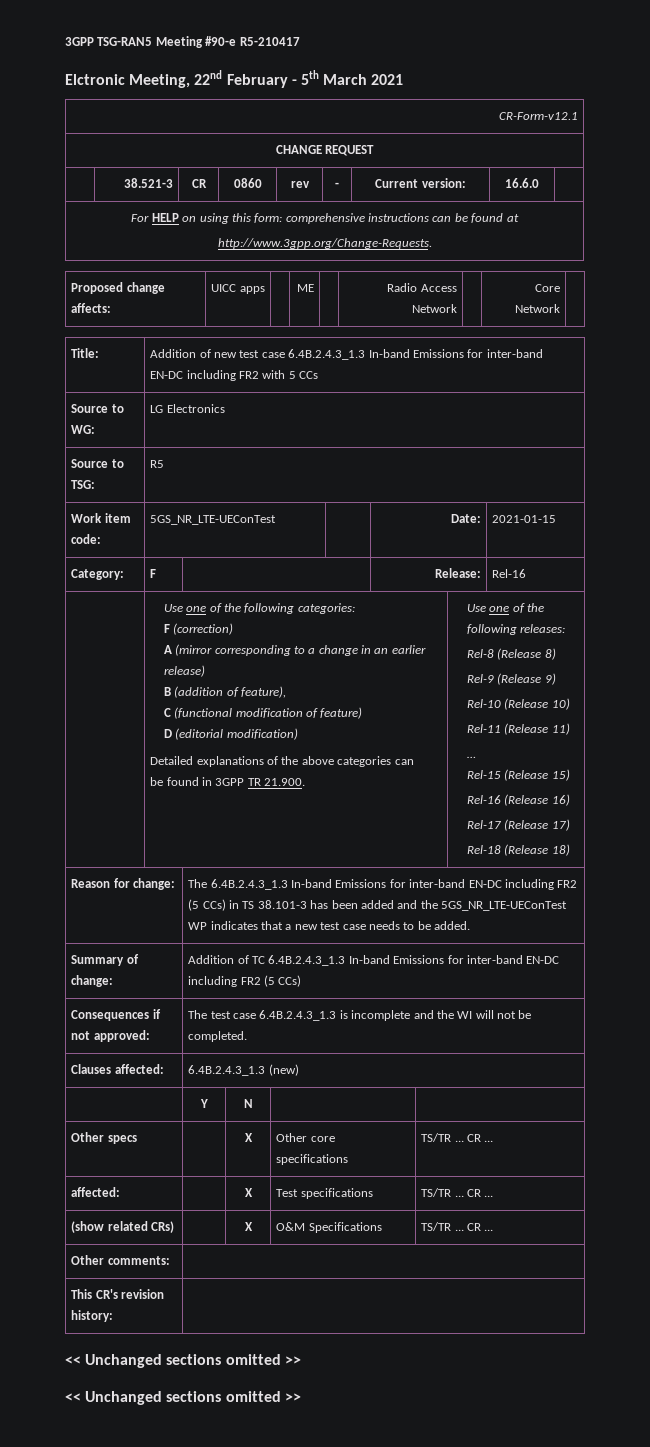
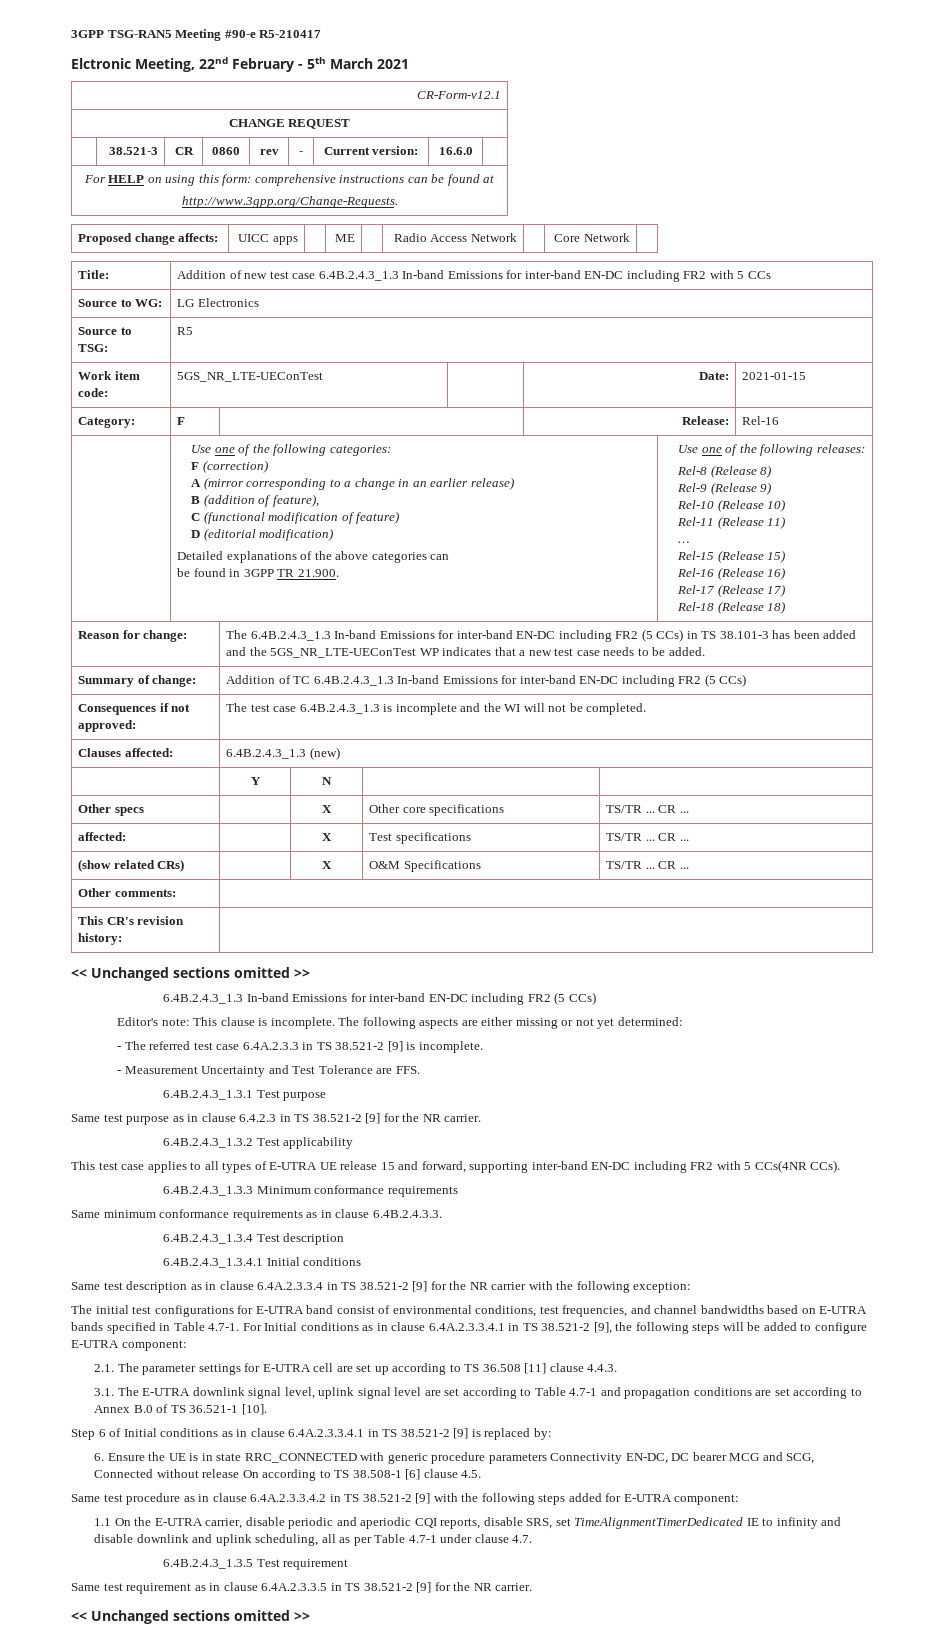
(301, 1360) none -> [163,992,596,1005] [117,1017,683,1029] [117,1041,483,1053] [117,1065,420,1077] [163,1090,327,1101] [71,1113,482,1125] [163,1137,354,1149] [71,1160,841,1173] [163,1185,458,1197] [71,1209,442,1221] [163,1233,345,1245] [163,1257,362,1268] [71,1281,692,1293] [71,1305,868,1317] [71,1322,867,1334] [71,1340,187,1351] [94,1363,618,1375] [94,1387,862,1399] [94,1404,267,1415] [71,1428,552,1440] [94,1452,815,1464] [94,1469,482,1481] [71,1493,740,1505] [94,1517,842,1529] [94,1534,533,1546] [163,1559,349,1570] [71,1582,533,1594] // 6.4B.2.4.3_1.3 In-band Emissions for inter-band EN-DC including FR2 (5 CCs) // Editor's note: This clause is incomplete. The following aspects are either missing or not yet determined: // - The referred test case 6.4A.2.3.3 in TS 38.521-2 [9] is incomplete. // - Measurement Uncertainty and Test Tolerance are FFS. // 6.4B.2.4.3_1.3.1 Test purpose // Same test purpose as in clause 6.4.2.3 in TS 38.521-2 [9] for the NR carrier. // 6.4B.2.4.3_1.3.2 Test applicability // This test case applies to all types of E-UTRA UE release 15 and forward, supporting inter-band EN-DC including FR2 with 5 CCs(4NR CCs). // 6.4B.2.4.3_1.3.3 Minimum conformance requirements // Same minimum conformance requirements as in clause 6.4B.2.4.3.3. // 6.4B.2.4.3_1.3.4 Test description // 6.4B.2.4.3_1.3.4.1 Initial conditions // Same test description as in clause 6.4A.2.3.3.4 in TS 38.521-2 [9] for the NR carrier with the following exception: // The initial test configurations for E-UTRA band consist of environmental conditions, test frequencies, and channel bandwidths based on E-UTRA bands specified in Table 4.7-1. For Initial conditions as in clause 6.4A.2.3.3.4.1 in TS 38.521-2 [9], the following steps will be added to configure E-UTRA component: // 2.1. The parameter settings for E-UTRA cell are set up according to TS 36.508 [11] clause 4.4.3. // 3.1. The E-UTRA downlink signal level, uplink signal level are set according to Table 4.7-1 and propagation conditions are set according to Annex B.0 of TS 36.521-1 [10]. // Step 6 of Initial conditions as in clause 6.4A.2.3.3.4.1 in TS 38.521-2 [9] is replaced by: // 6. Ensure the UE is in state RRC_CONNECTED with generic procedure parameters Connectivity EN-DC, DC bearer MCG and SCG, Connected without release On according to TS 38.508-1 [6] clause 4.5. // Same test procedure as in clause 6.4A.2.3.3.4.2 in TS 38.521-2 [9] with the following steps added for E-UTRA component: // 1.1 On the E-UTRA carrier, disable periodic and aperiodic CQI reports, disable SRS, set TimeAlignmentTimerDedicated IE to infinity and disable downlink and uplink scheduling, all as per Table 4.7-1 under clause 4.7. // 6.4B.2.4.3_1.3.5 Test requirement // Same test requirement as in clause 6.4A.2.3.3.5 in TS 38.521-2 [9] for the NR carrier.

